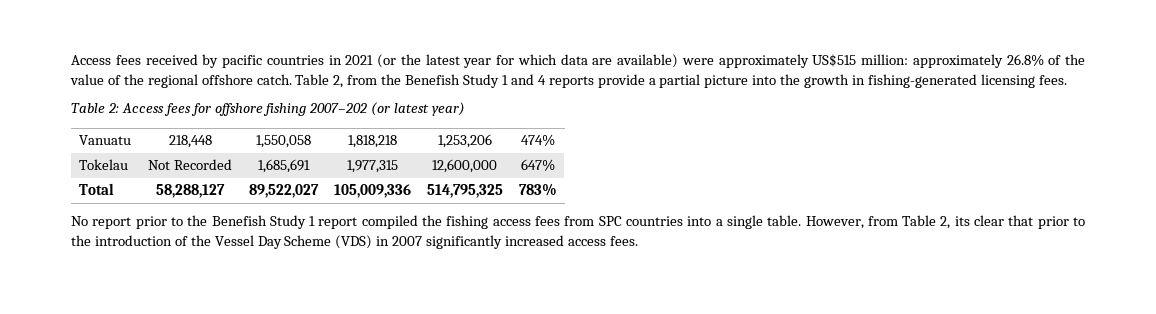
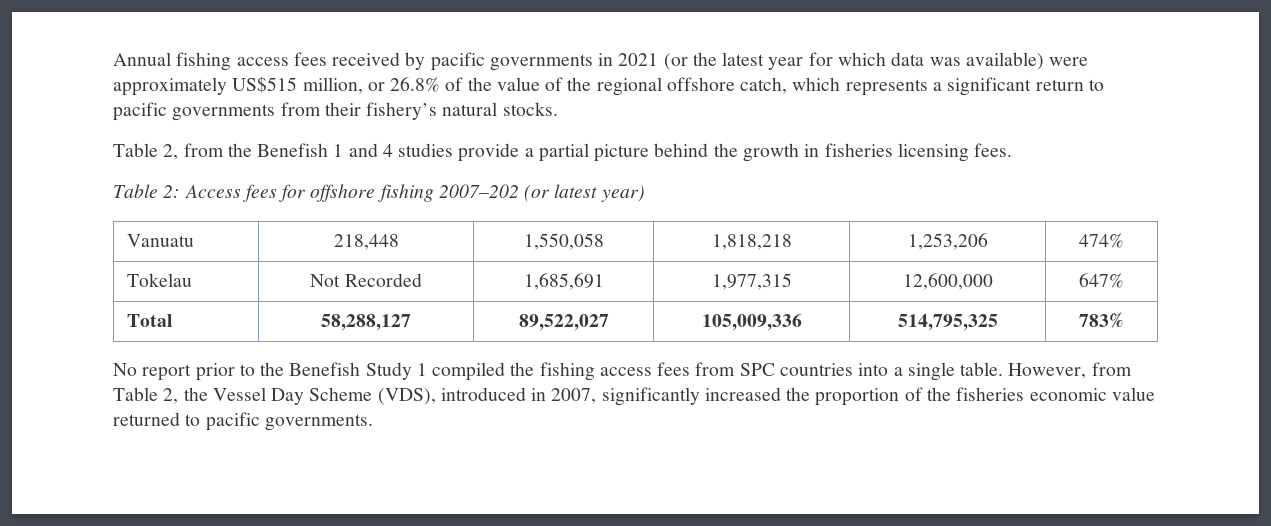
[71,55,111,65] Access -> [113,52,289,71] Annual fishing access
[266,55,324,65] countries -> [489,54,593,71] governments
[592,58,613,65] are -> [929,57,961,66] was
[861,54,1003,68] million: approximately -> [302,77,385,94] million, or
[256,74,292,85] catch. -> [740,77,1104,96] [113,102,558,121] catch, which represents a significant return to pacific governments from their fishery’s natural stocks. //
[463,74,500,88] Study -> (329, 150) none
[548,76,594,88] reports -> [398,143,454,157] studies
[752,75,777,85] into -> [654,143,709,157] behind
[867,74,977,88] fishing-generated -> [824,143,893,157] fisheries
[318,217,358,229] report -> (427, 369) none
[954,215,1085,229] [71,235,638,249] its clear that prior to the introduction of the Vessel Day Scheme (VDS) in 2007 significantly increased access fees. -> [183,387,1155,406] [113,412,373,431] the Vessel Day Scheme (VDS), introduced in 2007, significantly increased the proportion of the fisheries economic value returned to pacific governments.

